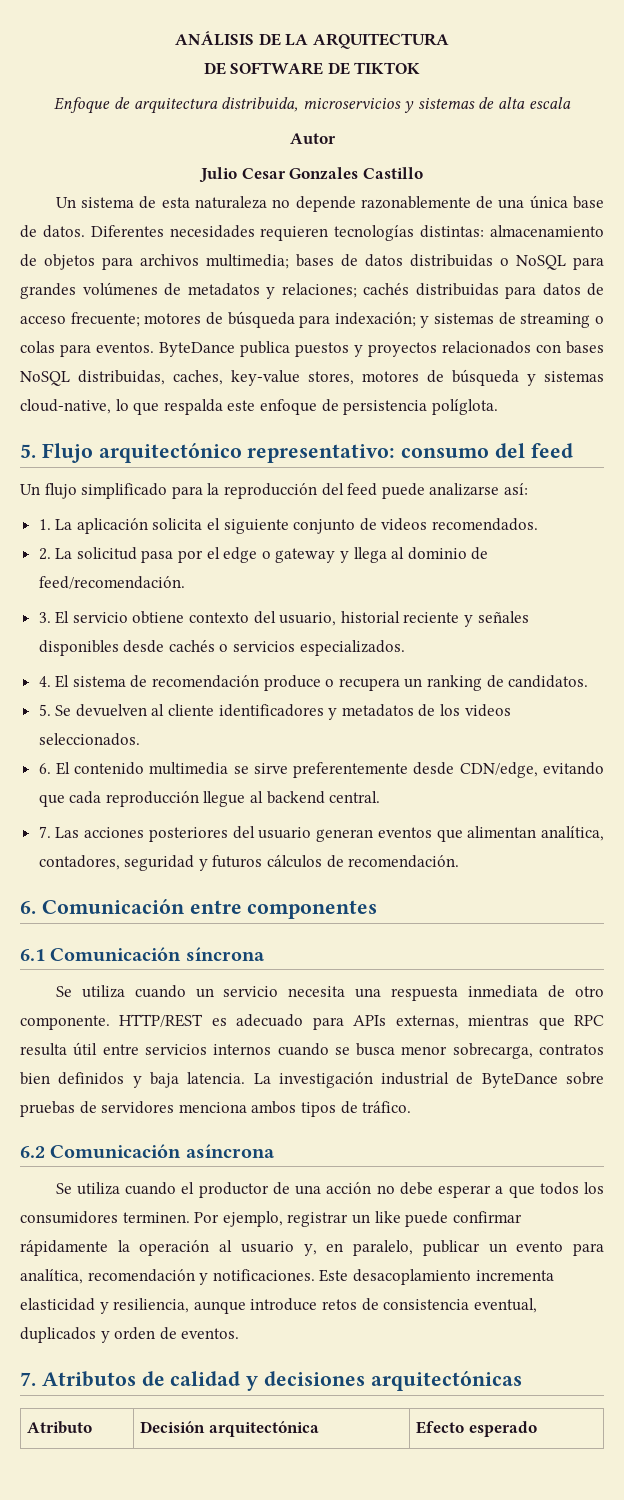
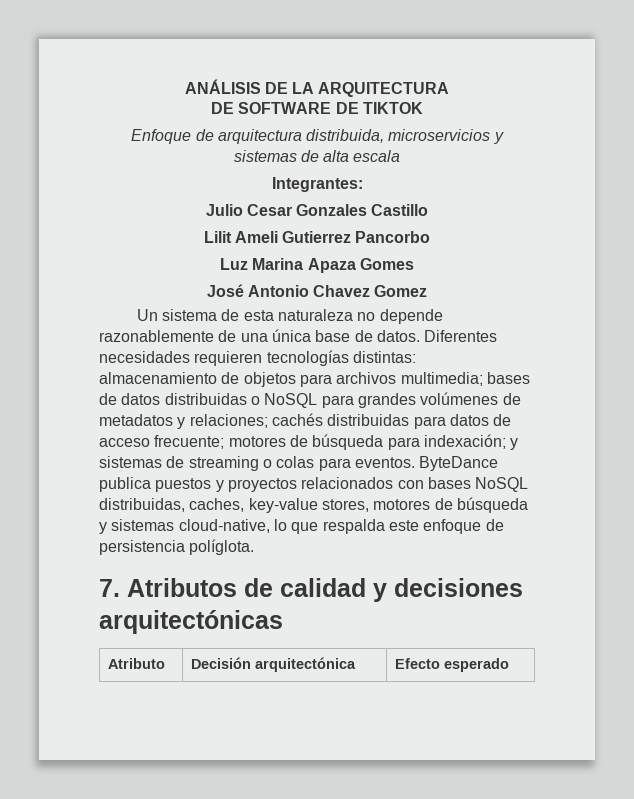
[289,133,336,144] Autor -> [271,177,363,192] Integrantes:
(423, 173) none -> [203,231,431,243] [220,258,414,273] [206,284,428,297] // Lilit Ameli Gutierrez Pancorbo // Luz Marina Apaza Gomes // José Antonio Chavez Gomez
[20,443,573,463] [20,483,528,499] [38,518,539,534] [38,547,489,563] [38,576,185,589] [38,611,529,627] [38,640,405,656] [38,675,589,691] [38,704,511,720] [38,733,140,746] [38,762,604,778] [38,791,381,807] [38,826,604,842] [38,855,460,871] [20,899,378,919] [20,947,265,962] [55,985,604,1001] [20,1014,604,1030] [20,1042,604,1059] [20,1072,604,1088] [20,1101,412,1117] [20,1144,275,1159] [55,1182,604,1198] [20,1211,522,1227] [20,1240,605,1256] [20,1269,554,1285] [20,1298,537,1314] [20,1327,240,1343] // 5. Flujo arquitectónico representativo: consumo del feed // Un flujo simplificado para la reproducción del feed puede analizarse así: // 1. La aplicación solicita el siguiente conjunto de videos recomendados. // 2. La solicitud pasa por el edge o gateway y llega al dominio de feed/recomendación. // 3. El servicio obtiene contexto del usuario, historial reciente y señales disponibles desde cachés o servicios especializados. // 4. El sistema de recomendación produce o recupera un ranking de candidatos. // 5. Se devuelven al cliente identificadores y metadatos de los videos seleccionados. // 6. El contenido multimedia se sirve preferentemente desde CDN/edge, evitando que cada reproducción llegue al backend central. // 7. Las acciones posteriores del usuario generan eventos que alimentan analítica, contadores, seguridad y futuros cálculos de recomendación. // 6. Comunicación entre componentes // 6.1 Comunicación síncrona // Se utiliza cuando un servicio necesita una respuesta inmediata de otro componente. HTTP/REST es adecuado para APIs externas, mientras que RPC resulta útil entre servicios internos cuando se busca menor sobrecarga, contratos bien definidos y baja latencia. La investigación industrial de ByteDance sobre pruebas de servidores menciona ambos tipos de tráfico. // 6.2 Comunicación asíncrona // Se utiliza cuando el productor de una acción no debe esperar a que todos los consumidores terminen. Por ejemplo, registrar un like puede confirmar rápidamente la operación al usuario y, en paralelo, publicar un evento para analítica, recomendación y notificaciones. Este desacoplamiento incrementa elasticidad y resiliencia, aunque introduce retos de consistencia eventual, duplicados y orden de eventos. -> (255, 547) none

